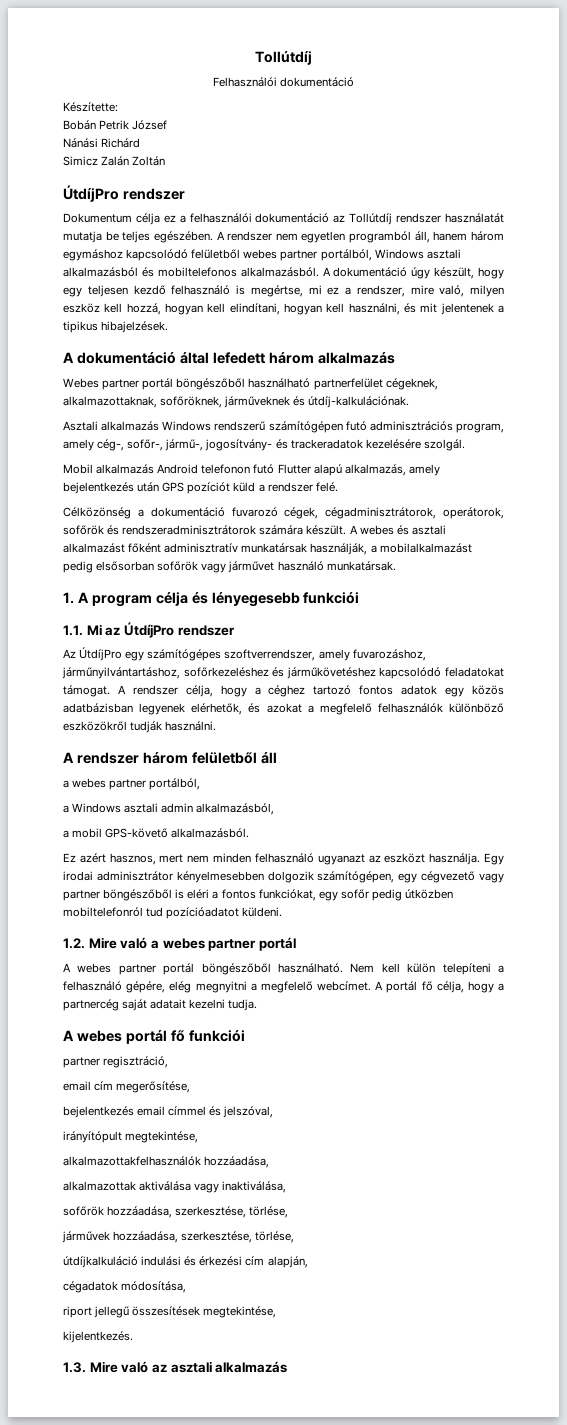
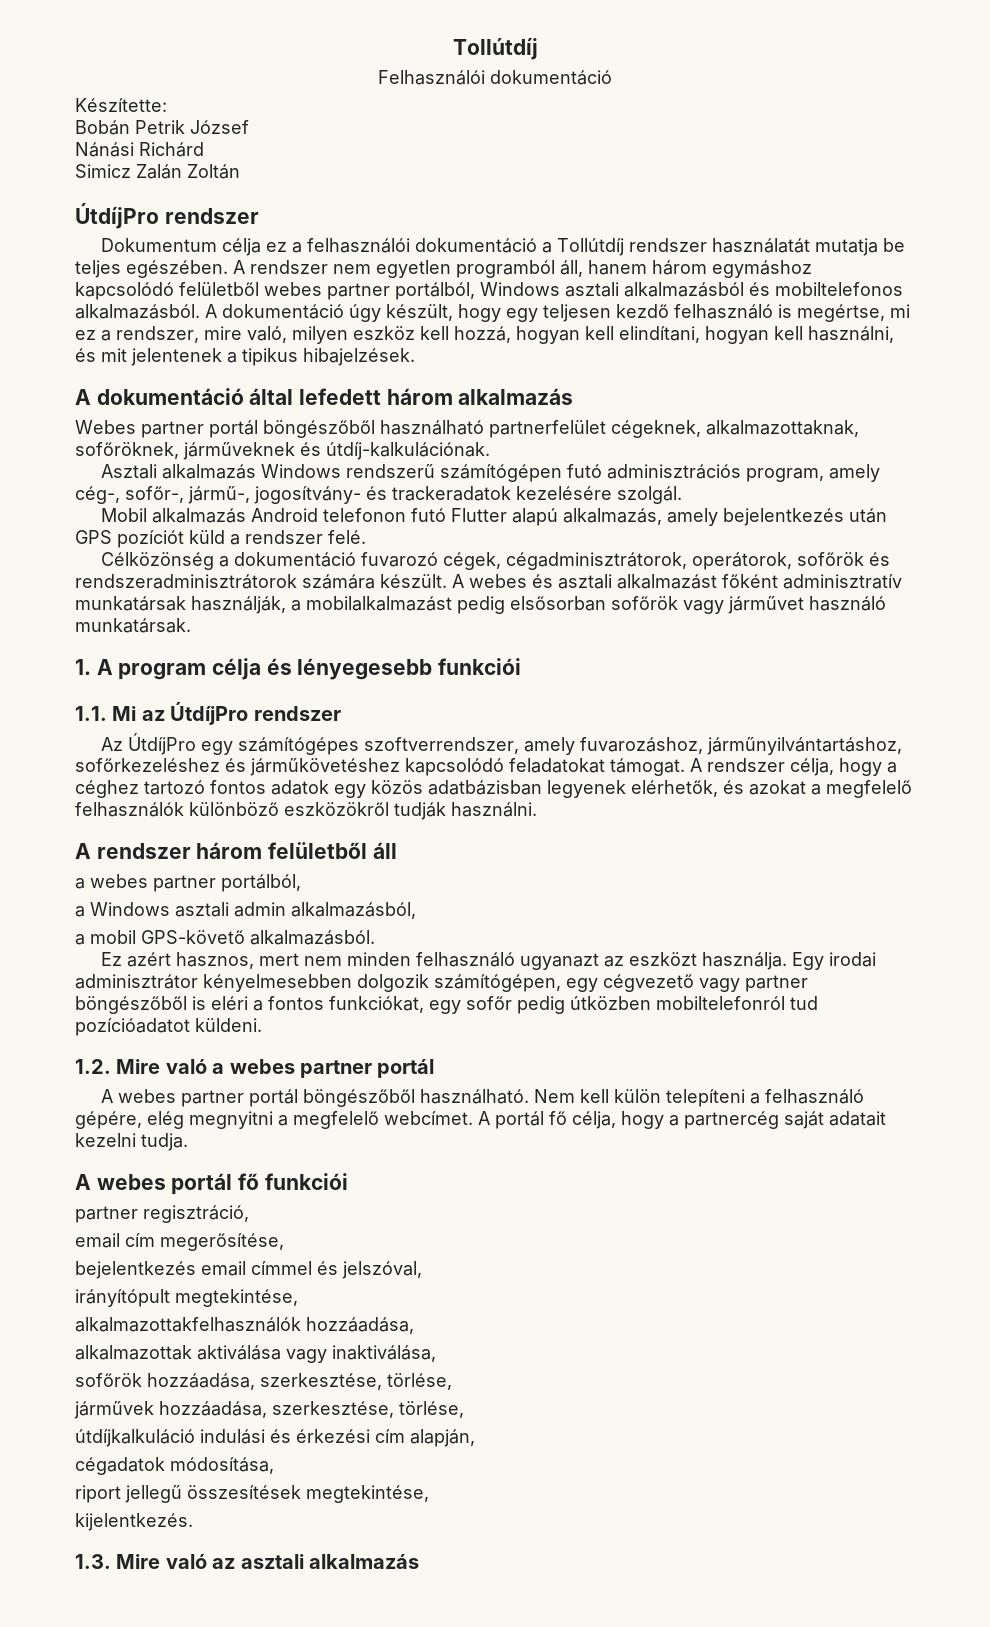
[333,215,346,223] az -> [541,242,552,253] a

